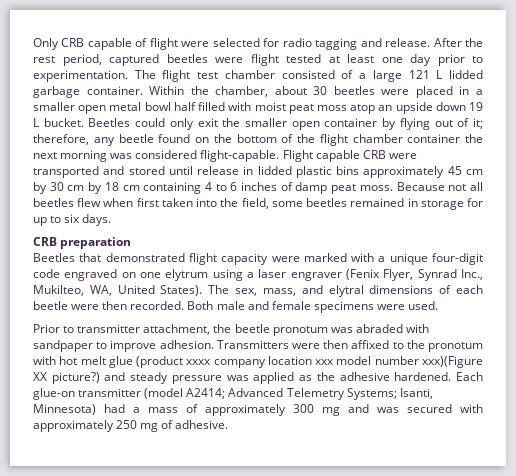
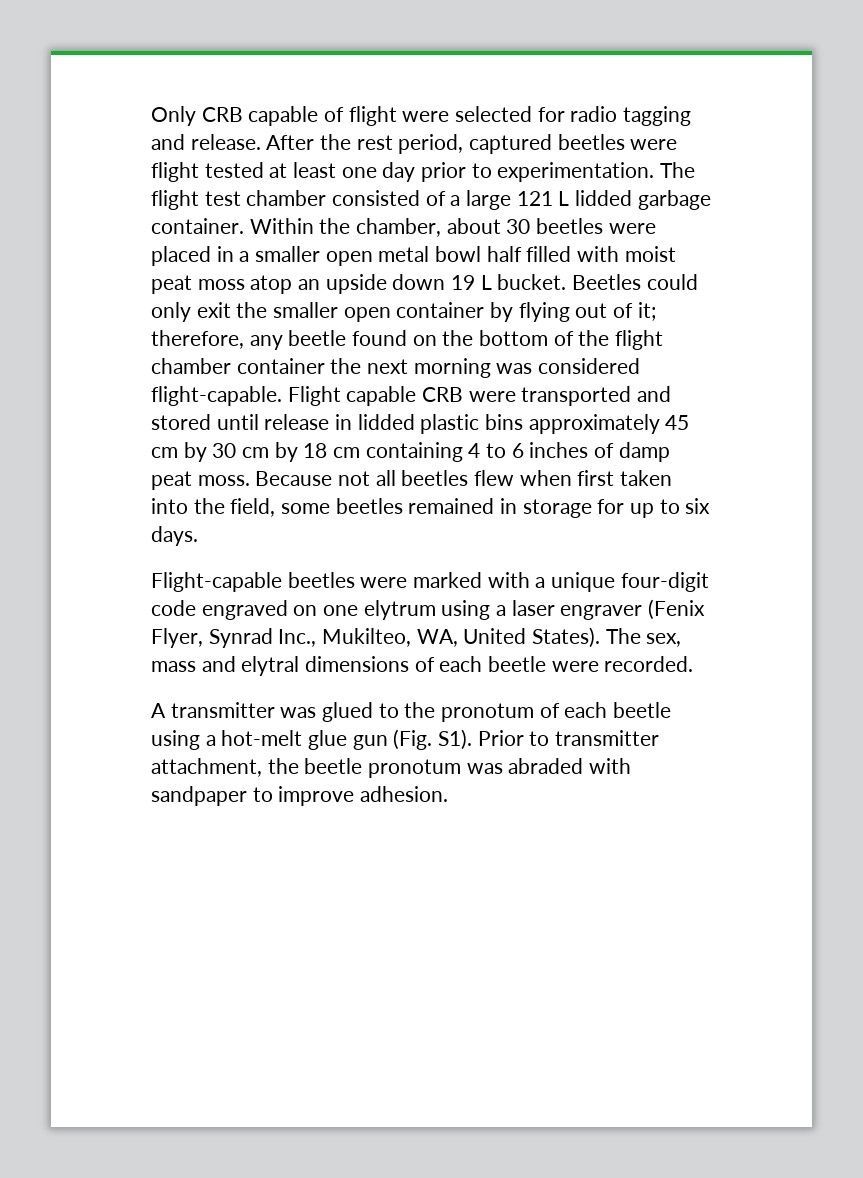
[33,237,132,249] [33,253,269,265] CRB preparation // Beetles that demonstrated flight capacity -> [151,572,355,592] Flight-capable beetles
[262,288,296,296] mass, -> [151,661,196,672] mass
[102,301,128,310] then -> (599, 666) none
[187,301,439,313] Both male and female specimens were used. // -> [151,702,672,722] [151,729,473,750] // A transmitter was glued to the pronotum of each beetle using a hot-melt glue gun (Fig. S1).
[216,340,483,352] [33,356,483,368] [33,372,484,384] [33,388,433,400] [33,404,483,416] [33,420,229,432] Transmitters were then affixed to the pronotum with hot melt glue (product xxxx company location xxx model number xxx)(Figure XX picture?) and steady pressure was applied as the adhesive hardened. Each glue-on transmitter (model A2414; Advanced Telemetry Systems; Isanti, Minnesota) had a mass of approximately 300 mg and was secured with approximately 250 mg of adhesive. -> (449, 794) none

